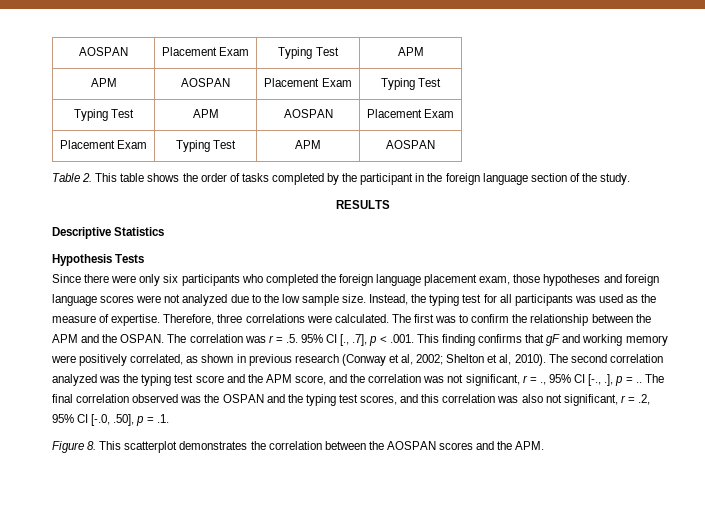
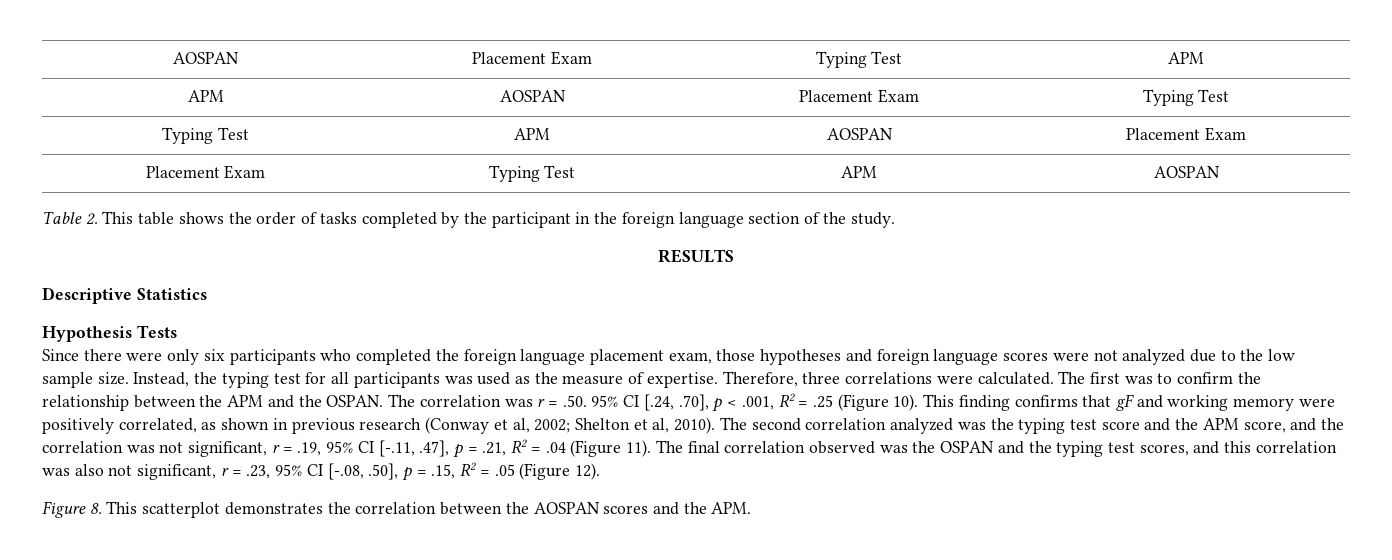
[285,334,414,346] .5. 95% CI [., .7], p < .001. -> [562,393,919,412] .50. 95% CI [.24, .70], p < .001, R2 = .25 (Figure 10).
[539,374,642,386] ., 95% CI [-., .], p = .. -> [297,439,652,458] .19, 95% CI [-.11, .47], p = .21, R2 = .04 (Figure 11).
[638,394,651,405] [52,414,111,426] .2, 95% CI [-.0, -> [246,463,364,480] .23, 95% CI [-.08,
[156,414,169,423] .1. -> [431,462,601,480] .15, R2 = .05 (Figure 12).

